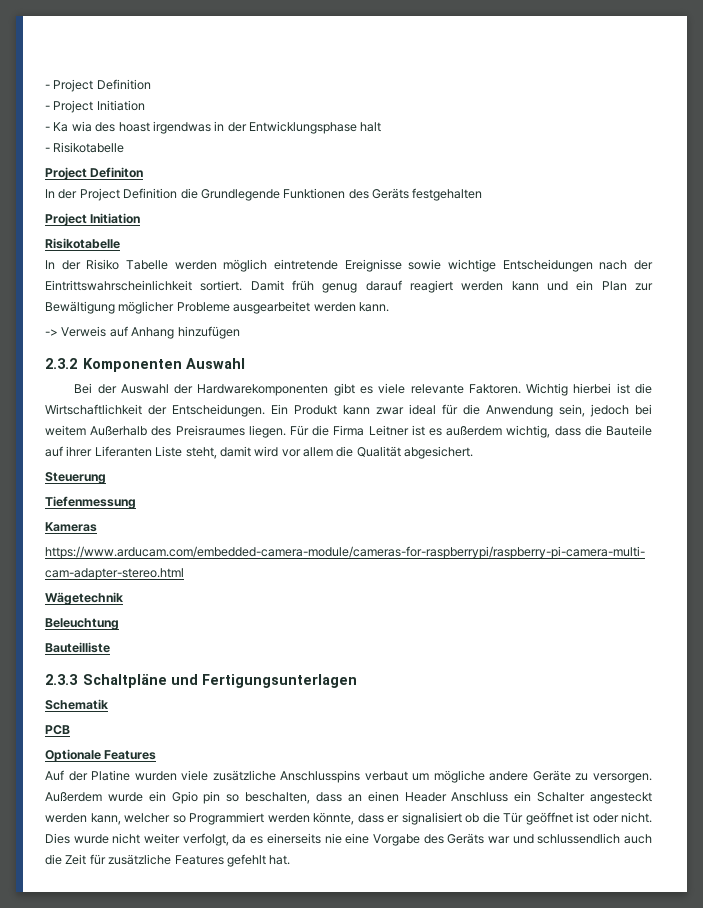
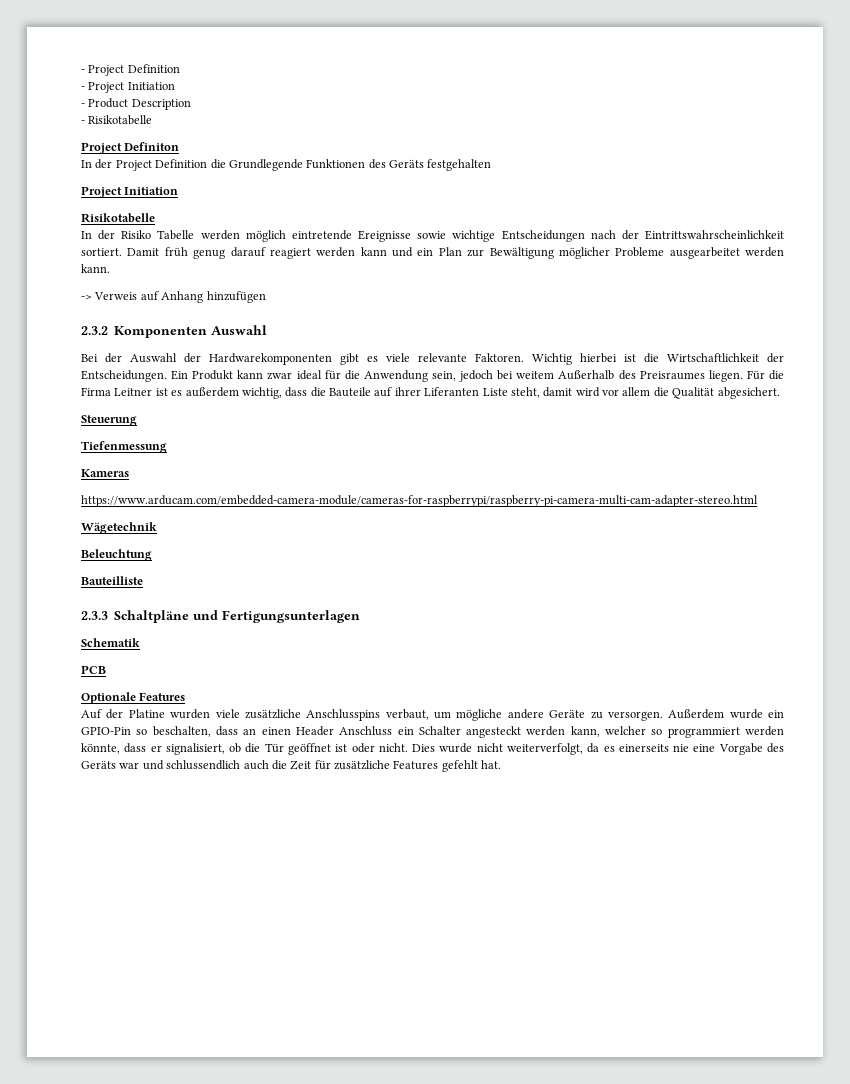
[53,121,382,134] Ka wia des hoast irgendwas in der Entwicklungsphase halt -> [88,98,191,110] Product Description
[364,771,408,781] verbaut -> [385,709,429,720] verbaut,
[171,791,221,804] Gpio pin -> [81,727,131,735] GPIO-Pin
[189,812,264,825] Programmiert -> [667,727,740,738] programmiert
[401,812,462,825] signalisiert -> [165,743,225,755] signalisiert,
[144,833,229,846] weiter verfolgt, -> [506,743,583,755] weiterverfolgt,

